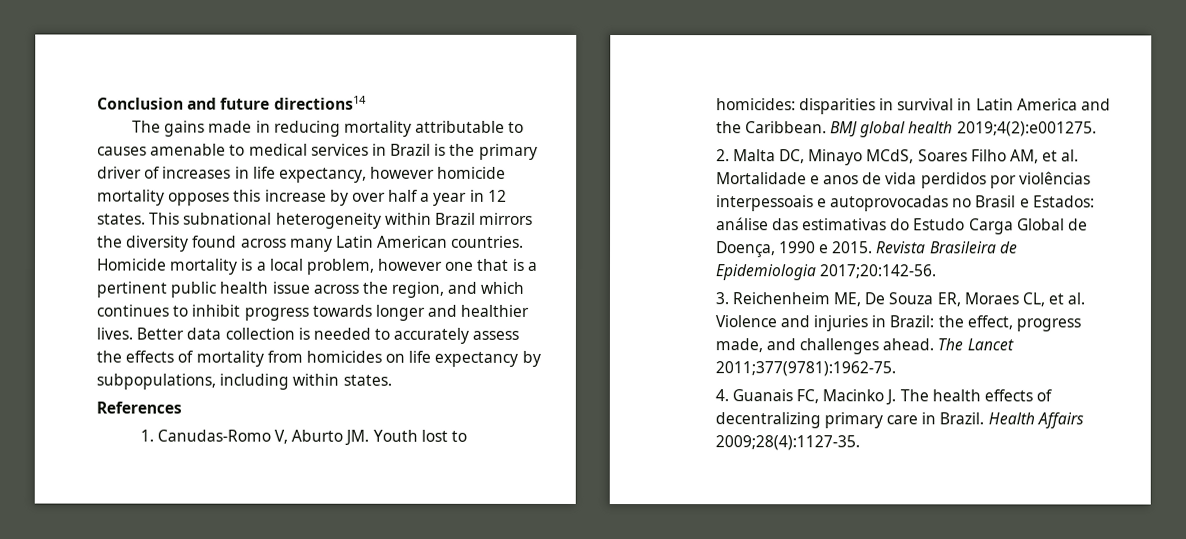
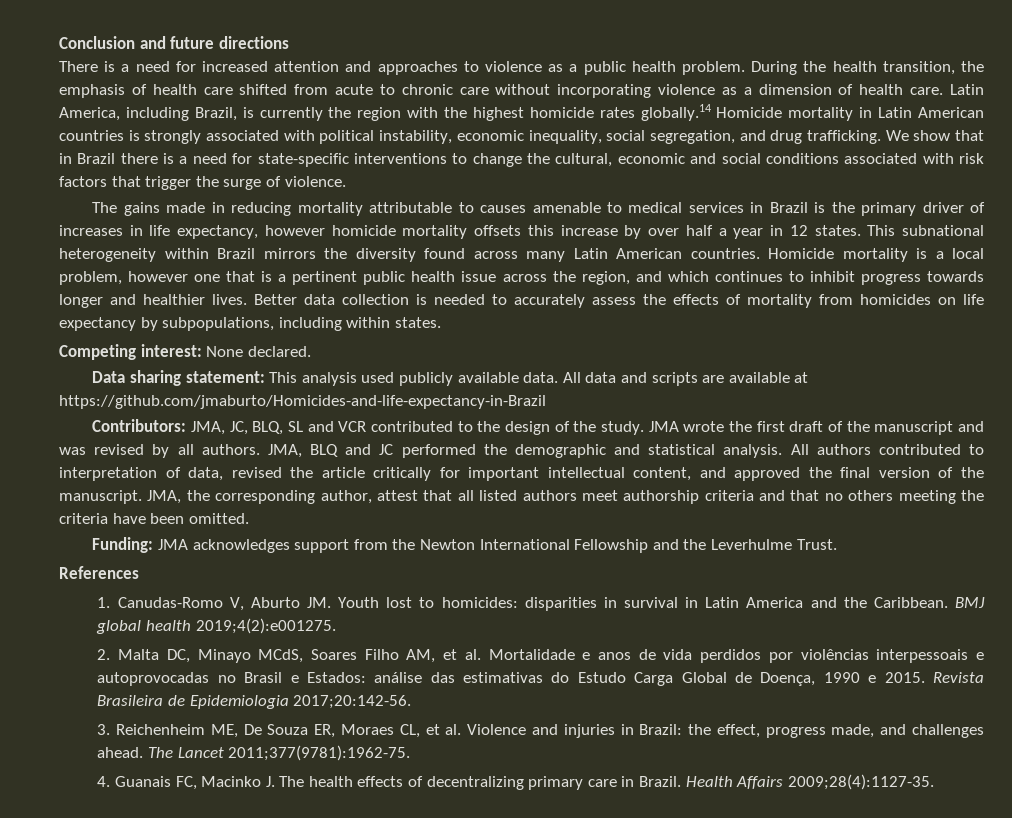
[273,95,367,110] directions14 -> [218,36,289,49] [59,61,985,75] [59,84,985,98] [59,104,984,121] [59,130,984,144] [59,153,984,167] [59,176,346,190] directions // There is a need for increased attention and approaches to violence as a public health problem. During the health transition, the emphasis of health care shifted from acute to chronic care without incorporating violence as a dimension of health care. Latin America, including Brazil, is currently the region with the highest homicide rates globally.14 Homicide mortality in Latin American countries is strongly associated with political instability, economic inequality, social segregation, and drug trafficking. We show that in Brazil there is a need for state-specific interventions to change the cultural, economic and social conditions associated with risk factors that trigger the surge of violence.
[168,192,231,206] opposes -> [474,225,522,236] offsets
(392, 380) none -> [59,344,311,360] [92,370,809,386] [59,395,546,409] [92,419,984,435] [59,444,984,458] [59,467,984,481] [59,490,985,504] [59,513,249,524] [92,537,837,553] // Competing interest: None declared. // Data sharing statement: This analysis used publicly available data. All data and scripts are available at https://github.com/jmaburto/Homicides-and-life-expectancy-in-Brazil // Contributors: JMA, JC, BLQ, SL and VCR contributed to the design of the study. JMA wrote the first draft of the manuscript and was revised by all authors. JMA, BLQ and JC performed the demographic and statistical analysis. All authors contributed to interpretation of data, revised the article critically for important intellectual content, and approved the final version of the manuscript. JMA, the corresponding author, attest that all listed authors meet authorship criteria and that no others meeting the criteria have been omitted. // Funding: JMA acknowledges support from the Newton International Fellowship and the Leverhulme Trust.

